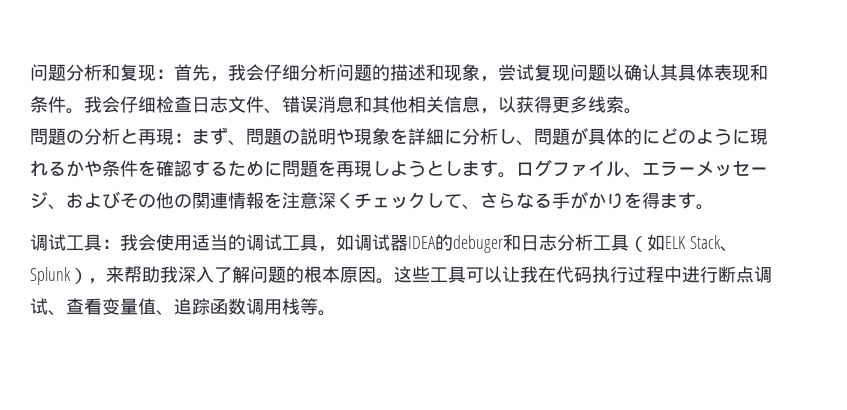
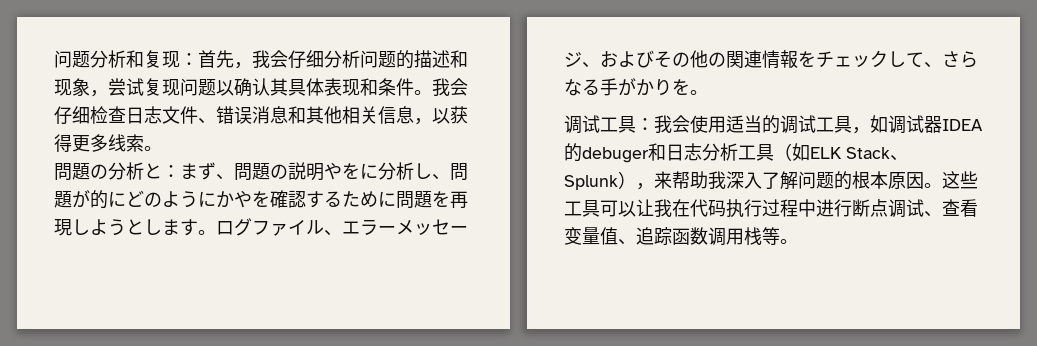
[138,129,174,145] 再現 -> (162, 171) none
[354,128,444,145] 現象を詳細 -> [342,163,360,179] を
[588,128,624,145] 具体 -> (90, 199) none
[750,129,768,145] [30,160,138,177] 現れるかや条件 -> [216,190,252,208] かや
[282,192,354,209] 注意深く -> (816, 59) none
[642,192,696,209] 得ます -> (690, 87) none

